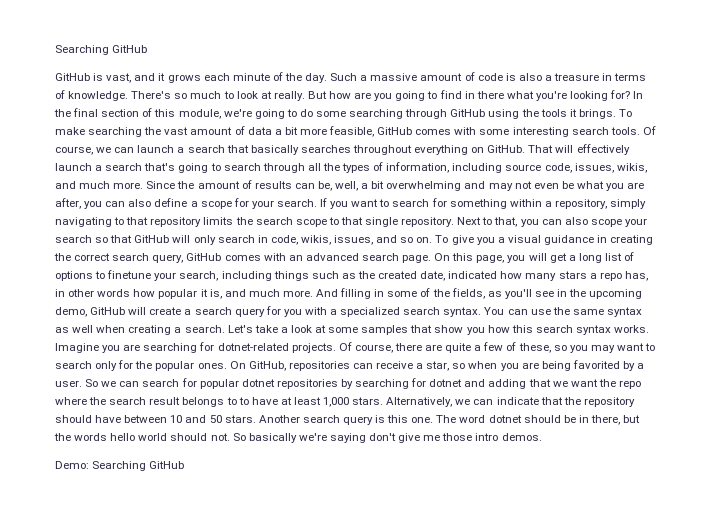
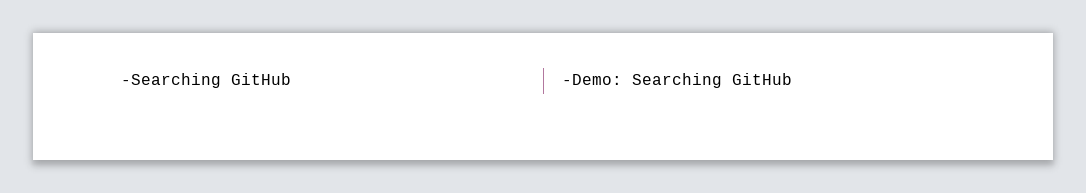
[55,45,148,55] [55,72,647,83] [55,90,644,101] [54,108,632,119] [55,126,656,137] [55,144,630,155] [55,162,647,173] [55,180,645,191] [55,198,647,209] [55,217,647,227] [55,235,654,245] [54,252,635,263] [55,270,648,281] [55,288,643,299] [55,306,642,317] [55,325,650,335] [55,342,656,353] [55,360,645,371] [55,378,641,389] [55,397,635,407] [55,415,641,425] [54,433,542,443] [55,461,185,471] Searching GitHub // GitHub is vast, and it grows each minute of the day. Such a massive amount of code is also a treasure in terms of knowledge. There's so much to look at really. But how are you going to find in there what you're looking for? In the final section of this module, we're going to do some searching through GitHub using the tools it brings. To make searching the vast amount of data a bit more feasible, GitHub comes with some interesting search tools. Of course, we can launch a search that basically searches throughout everything on GitHub. That will effectively launch a search that's going to search through all the types of information, including source code, issues, wikis, and much more. Since the amount of results can be, well, a bit overwhelming and may not even be what you are after, you can also define a scope for your search. If you want to search for something within a repository, simply navigating to that repository limits the search scope to that single repository. Next to that, you can also scope your search so that GitHub will only search in code, wikis, issues, and so on. To give you a visual guidance in creating the correct search query, GitHub comes with an advanced search page. On this page, you will get a long list of options to finetune your search, including things such as the created date, indicated how many stars a repo has, in other words how popular it is, and much more. And filling in some of the fields, as you'll see in the upcoming demo, GitHub will create a search query for you with a specialized search syntax. You can use the same syntax as well when creating a search. Let's take a look at some samples that show you how this search syntax works. Imagine you are searching for dotnet‑related projects. Of course, there are quite a few of these, so you may want to search only for the popular ones. On GitHub, repositories can receive a star, so when you are being favorited by a user. So we can search for popular dotnet repositories by searching for dotnet and adding that we want the repo where the search result belongs to to have at least 1,000 stars. Alternatively, we can indicate that the repository should have between 10 and 50 stars. Another search query is this one. The word dotnet should be in there, but the words hello world should not. So basically we're saying don't give me those intro demos. // Demo: Searching GitHub -> [121,73,291,88] [562,73,792,88] -Searching GitHub // -Demo: Searching GitHub

